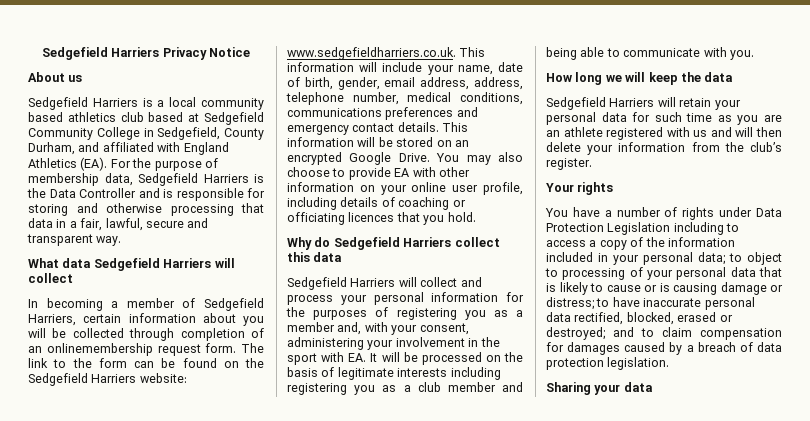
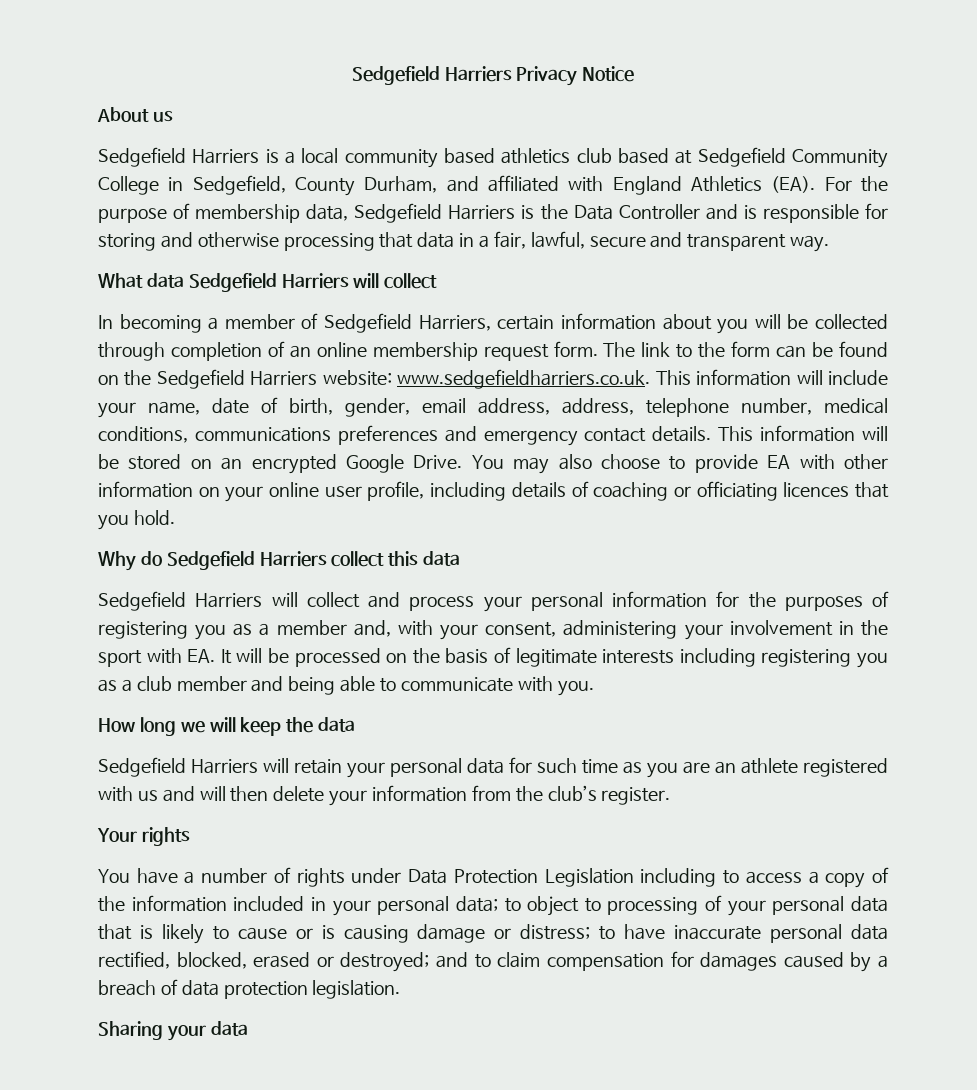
[46,343,153,356] onlinemembership -> [316,342,478,361] online membership

